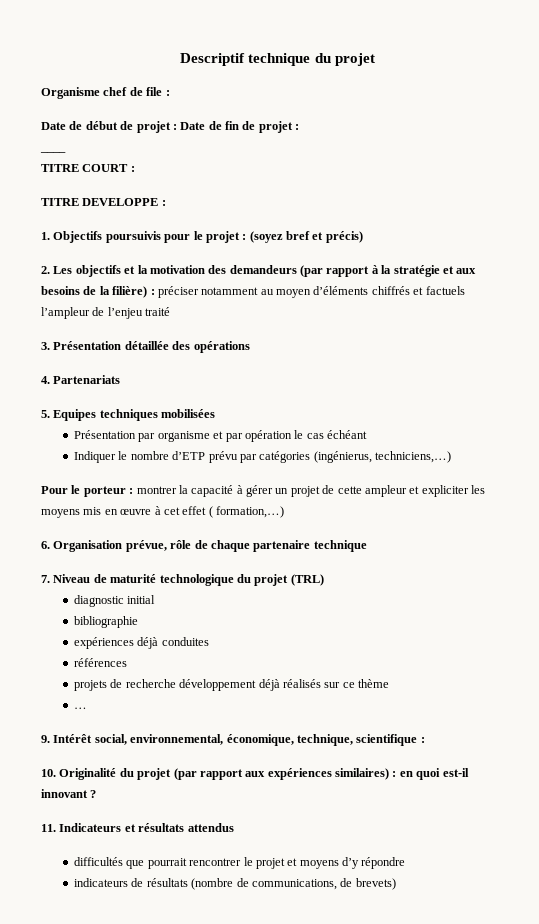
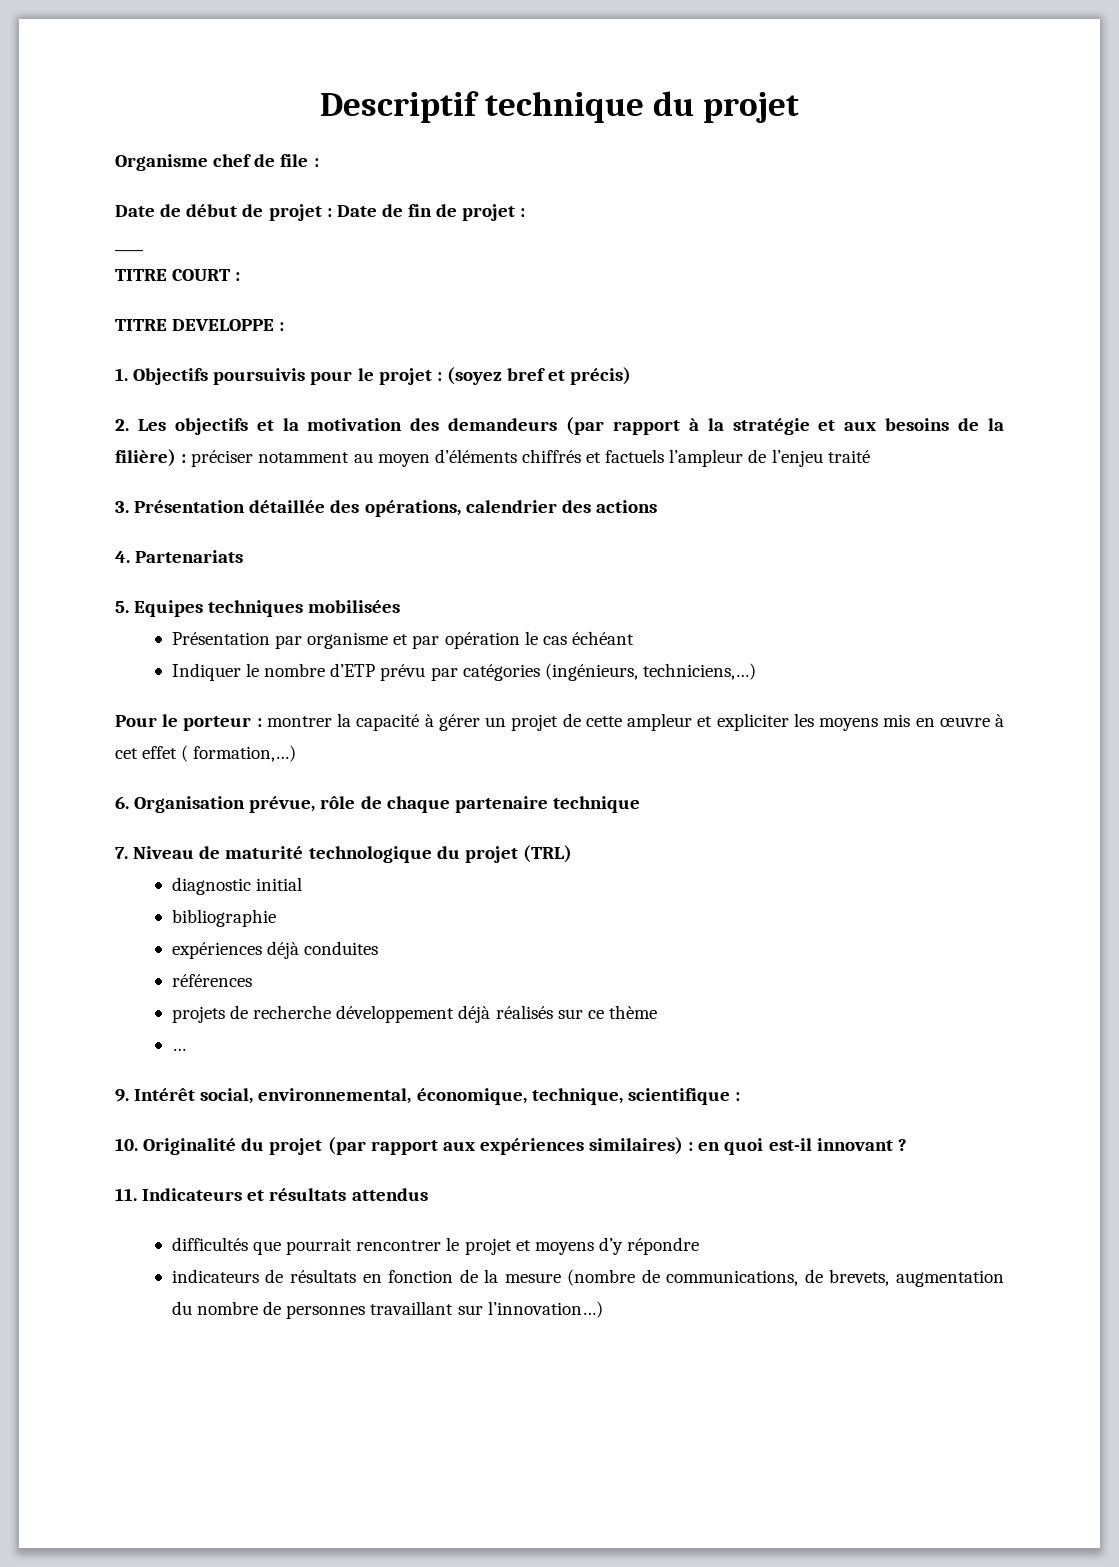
[193,341,250,353] opérations -> [364,500,657,517] opérations, calendrier des actions
[313,451,372,463] (ingénierus, -> [544,663,638,681] (ingénieurs,
[191,878,396,890] (nombre de communications, de brevets) -> [362,1269,1004,1287] [171,1301,603,1319] en fonction de la mesure (nombre de communications, de brevets, augmentation du nombre de personnes travaillant sur l’innovation…)

